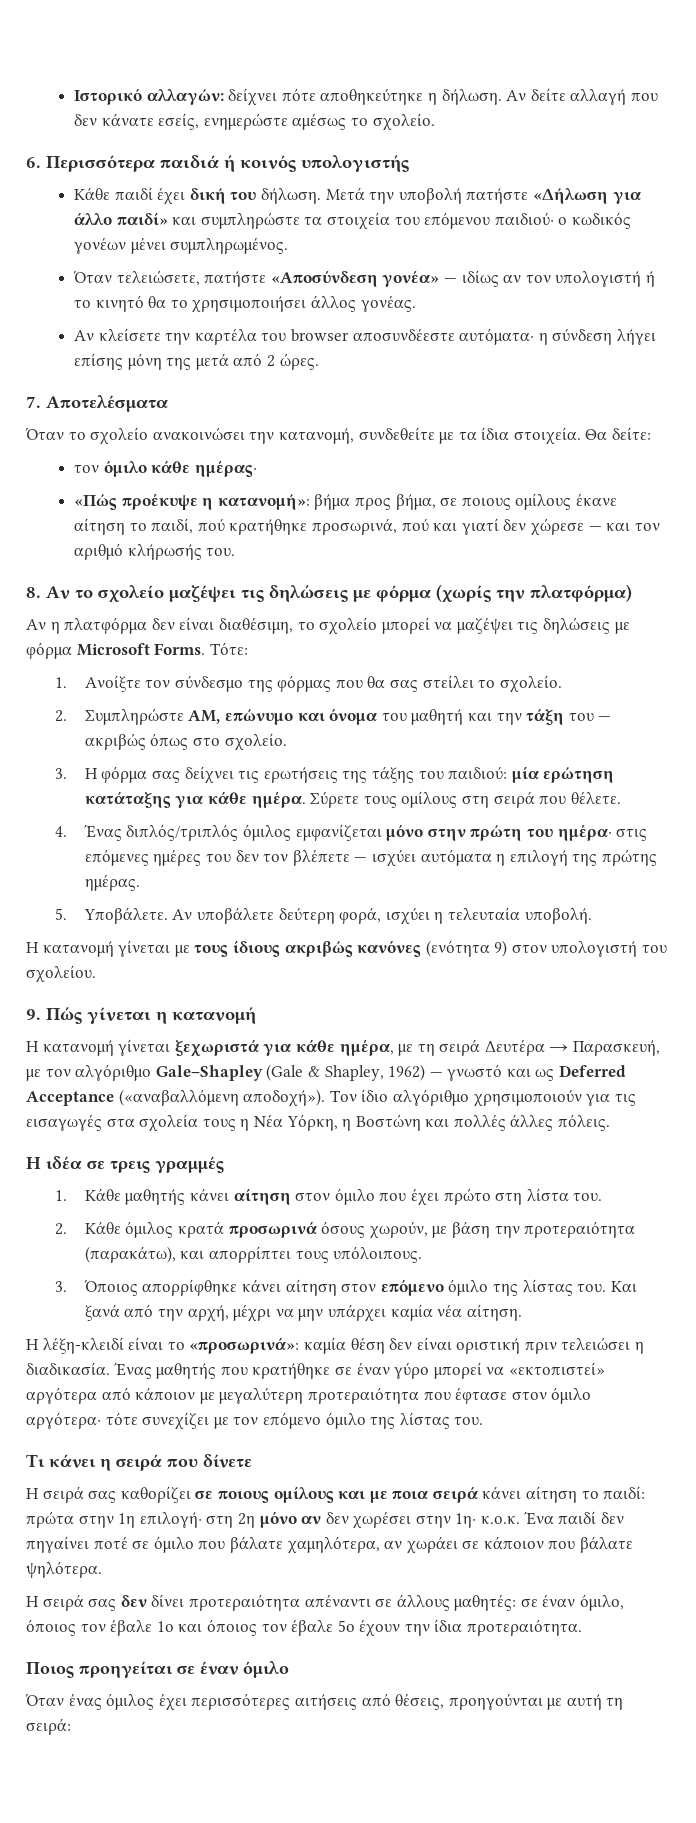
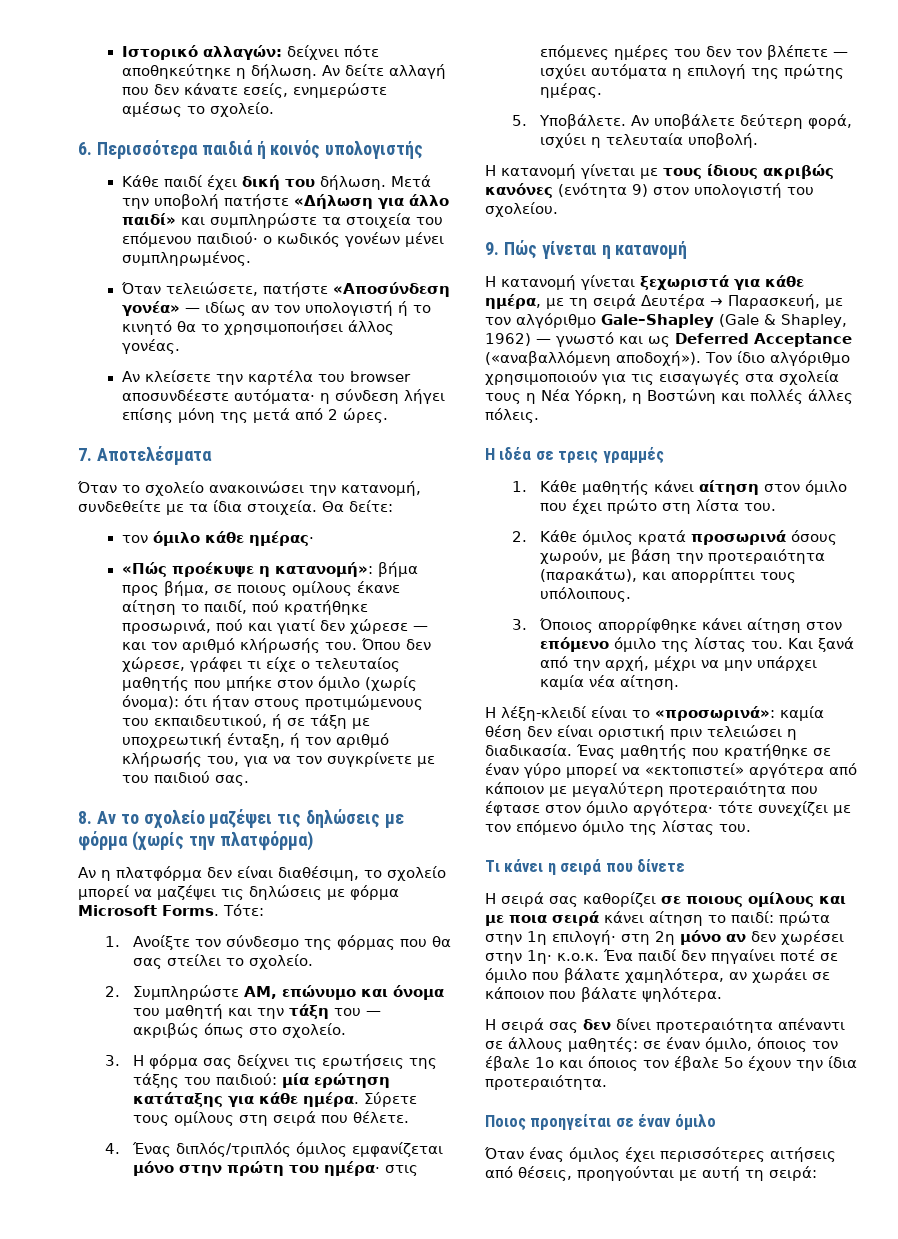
(236, 552) none -> [360,638,431,650] [121,657,400,672] [121,676,417,691] [121,695,423,710] [121,714,370,729] [121,733,389,748] [121,752,435,767] [121,771,249,786] Όπου δεν χώρεσε, γράφει τι είχε ο τελευταίος μαθητής που μπήκε στον όμιλο (χωρίς όνομα): ότι ήταν στους προτιμώμενους του εκπαιδευτικού, ή σε τάξη με υποχρεωτική ένταξη, ή τον αριθμό κλήρωσής του, για να τον συγκρίνετε με του παιδιού σας.

